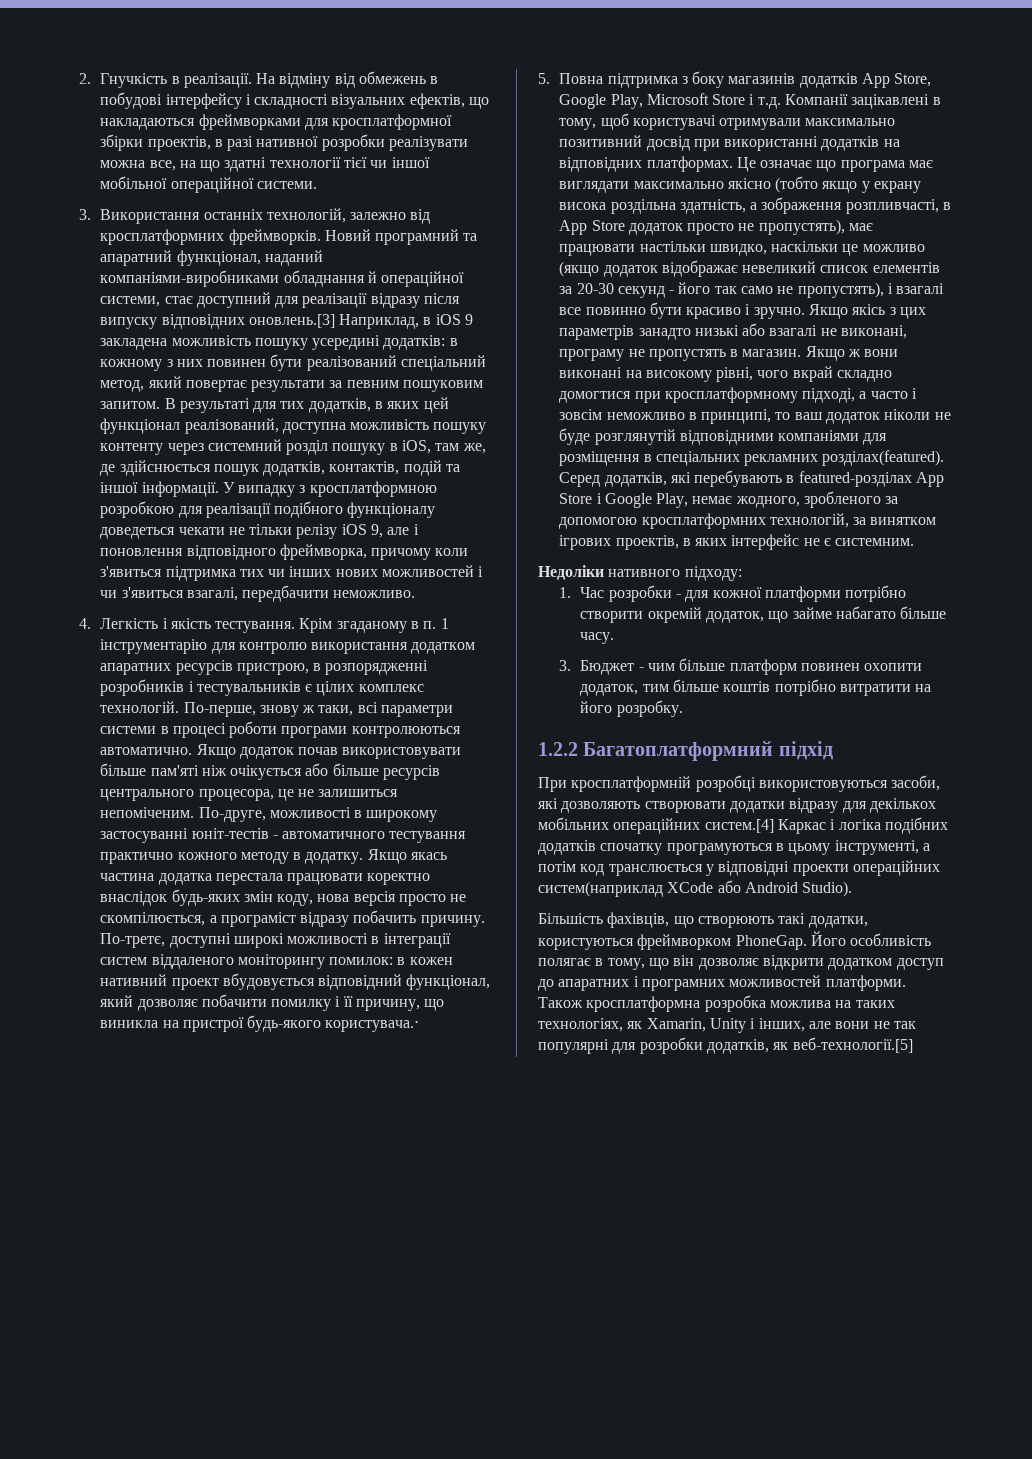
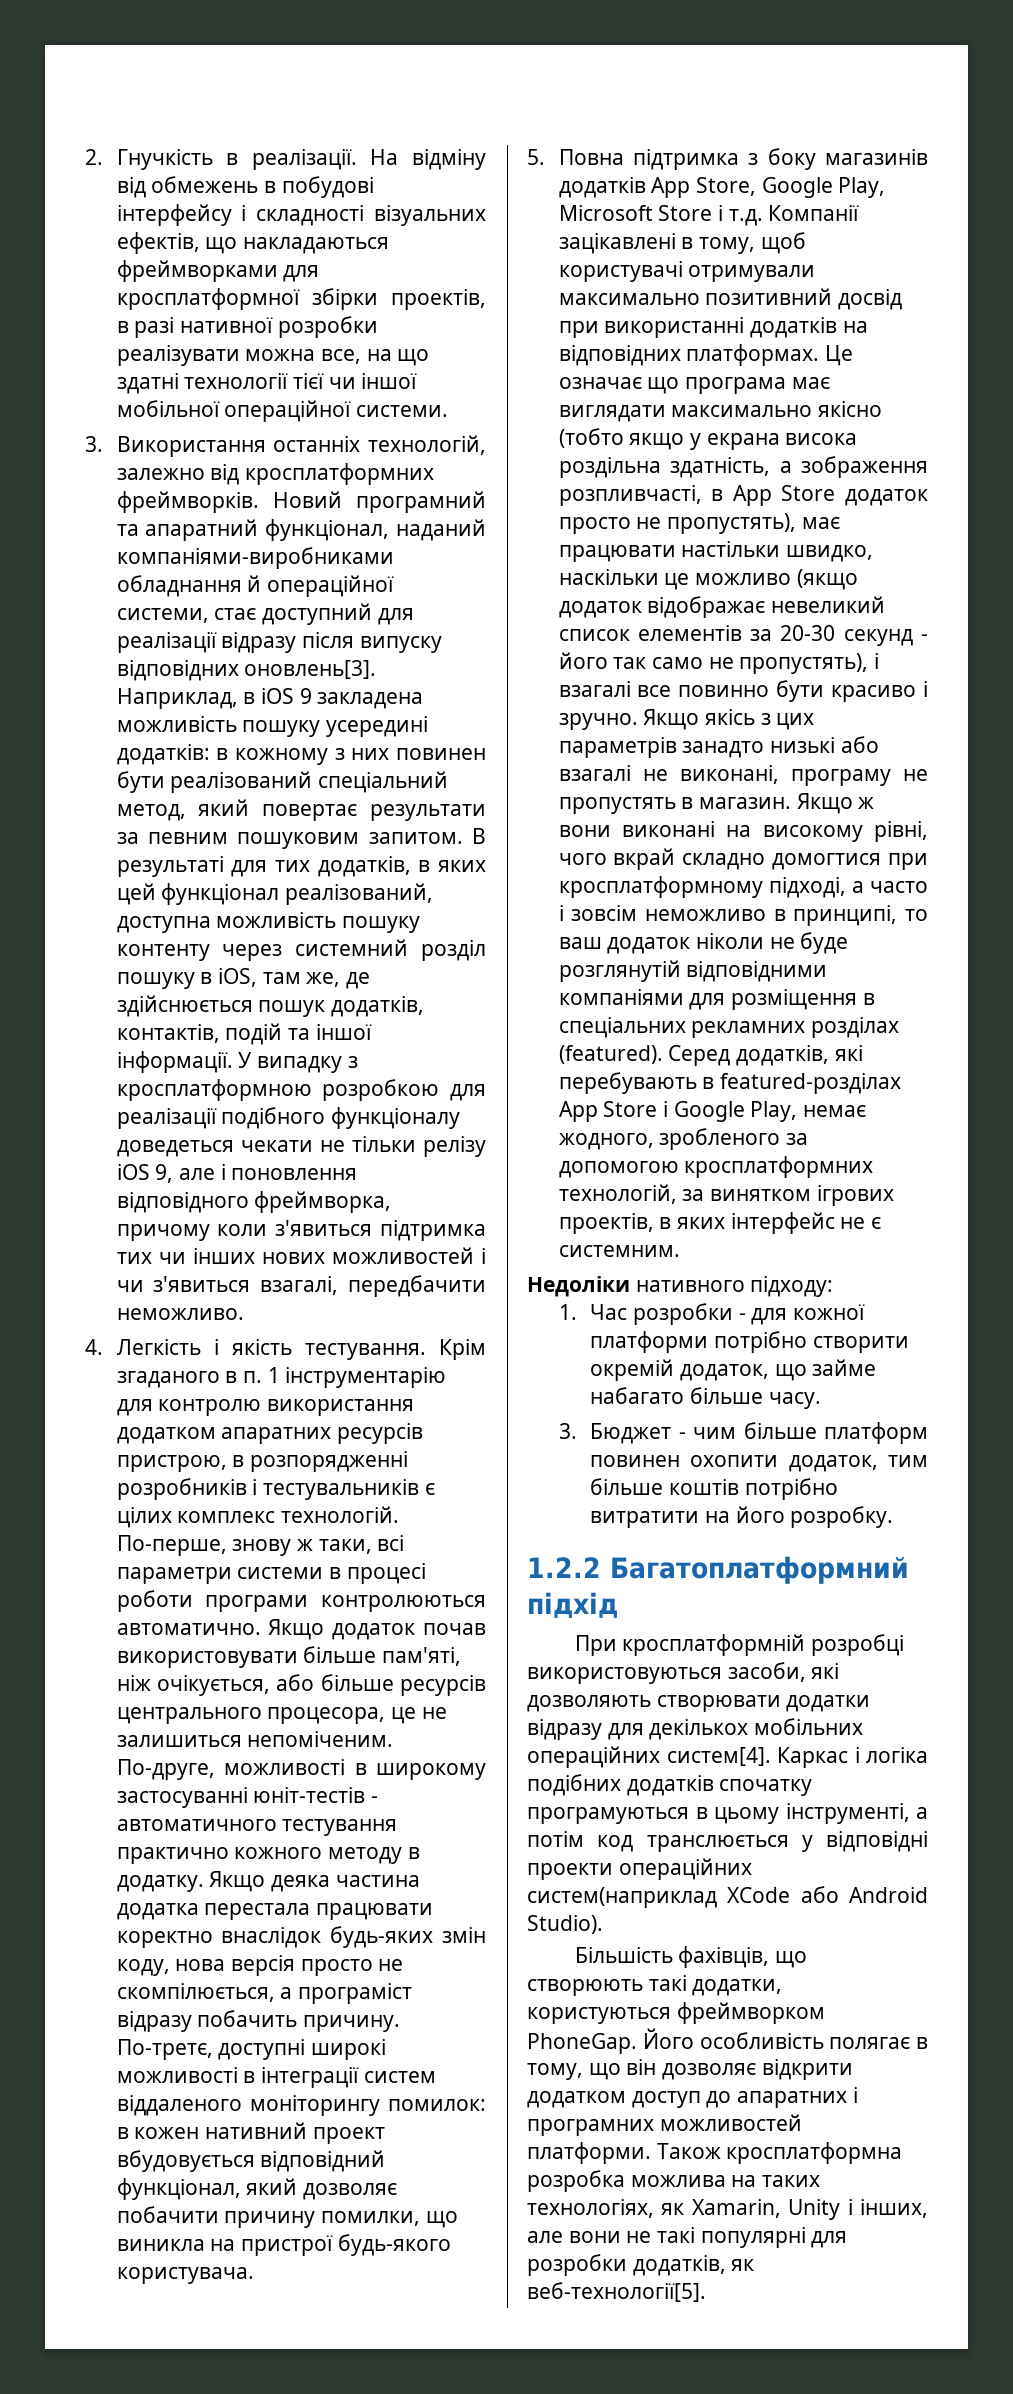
[248,314,335,328] оновлень.[3] -> [244,660,377,679] оновлень[3].
[336,621,407,633] згаданому -> [116,1371,220,1388] згаданого
[150,765,303,780] пам'яті ніж очікується -> [381,1647,461,1666] [116,1675,270,1696] пам'яті, ніж очікується,
[411,852,448,860] якась -> [270,1875,330,1892] деяка
[271,996,421,1011] помилку і її причину, -> [224,2211,420,2228] причину помилки,
[325,1020,420,1032] користувача.⋅ -> [116,2267,254,2284] користувача.
[874,181,922,193] екрану -> [706,433,780,450] екрана
[822,450,945,466] розділах(featured). -> [810,1017,899,1038] [558,1045,663,1064] розділах (featured).
[704,819,774,833] систем.[4] -> [666,1747,771,1766] систем[4].
[893,1021,916,1029] так -> [657,2227,696,2243] такі
[792,1037,913,1053] веб-технології.[5] -> [527,2282,706,2302] веб-технології[5].

